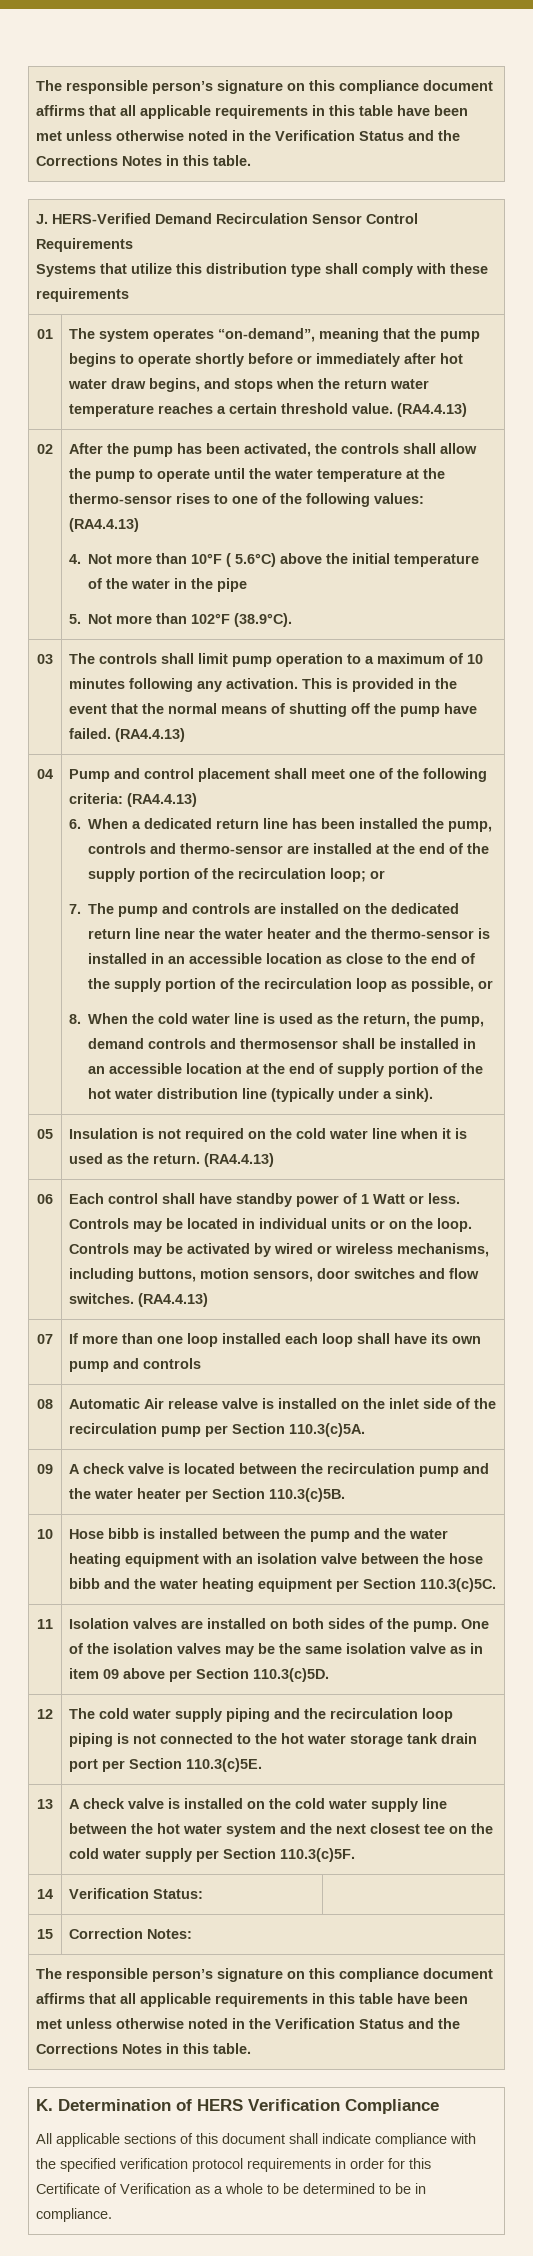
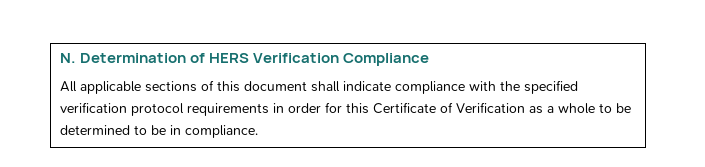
[36,80,494,94] [36,105,469,119] [36,130,461,141] [36,155,252,166] [36,213,419,224] [36,238,134,252] [36,263,489,277] [36,288,130,302] [37,329,53,339] [69,328,481,342] [69,353,464,367] [68,378,430,392] [69,403,468,417] [37,444,53,454] [69,443,478,457] [69,468,446,482] [69,493,425,507] [69,518,140,532] [69,553,480,567] [88,578,248,592] [69,613,293,627] [37,654,53,664] [69,653,484,667] [69,678,458,692] [69,703,478,717] [69,728,186,742] [37,769,53,779] [69,768,488,782] [69,793,198,807] [69,818,493,832] [88,843,490,854] [88,868,386,882] [69,903,460,917] [88,928,491,939] [88,953,476,964] [88,978,494,992] [69,1013,485,1027] [88,1038,477,1049] [88,1063,484,1077] [88,1088,434,1102] [37,1129,53,1139] [69,1128,468,1142] [69,1153,275,1167] [37,1194,53,1204] [69,1193,461,1207] [69,1218,473,1232] [69,1243,490,1257] [69,1268,480,1282] [69,1293,209,1307] [37,1334,53,1344] [69,1333,482,1347] [69,1358,202,1372] [37,1399,53,1409] [69,1398,497,1409] [69,1423,366,1437] [37,1464,53,1474] [69,1463,490,1477] [69,1488,346,1502] [37,1529,53,1539] [69,1528,449,1542] [69,1553,484,1567] [69,1578,497,1592] [37,1619,53,1629] [69,1618,490,1632] [69,1643,484,1657] [69,1668,330,1682] [37,1709,53,1719] [69,1708,454,1722] [69,1733,478,1747] [69,1758,263,1772] [37,1799,53,1809] [69,1798,448,1812] [69,1823,494,1837] [69,1848,356,1862] [37,1889,53,1899] [69,1888,204,1899] [37,1929,53,1939] [69,1928,193,1939] [36,1968,494,1982] [36,1993,469,2007] [36,2018,461,2029] [36,2043,252,2054] [36,2099,54,2111] The responsible person’s signature on this compliance document affirms that all applicable requirements in this table have been met unless otherwise noted in the Verification Status and the Corrections Notes in this table. // J. HERS-Verified Demand Recirculation Sensor Control Requirements // Systems that utilize this distribution type shall comply with these requirements // 01 | The system operates “on-demand”, meaning that the pump begins to operate shortly before or immediately after hot water draw begins, and stops when the return water temperature reaches a certain threshold value. (RA4.4.13) // 02 | After the pump has been activated, the controls shall allow the pump to operate until the water temperature at the thermo-sensor rises to one of the following values: (RA4.4.13) // 4. Not more than 10°F ( 5.6°C) above the initial temperature of the water in the pipe // 5. Not more than 102°F (38.9°C). // 03 | The controls shall limit pump operation to a maximum of 10 minutes following any activation. This is provided in the event that the normal means of shutting off the pump have failed. (RA4.4.13) // 04 | Pump and control placement shall meet one of the following criteria: (RA4.4.13) // 6. When a dedicated return line has been installed the pump, controls and thermo-sensor are installed at the end of the supply portion of the recirculation loop; or // 7. The pump and controls are installed on the dedicated return line near the water heater and the thermo-sensor is installed in an accessible location as close to the end of the supply portion of the recirculation loop as possible, or // 8. When the cold water line is used as the return, the pump, demand controls and thermosensor shall be installed in an accessible location at the end of supply portion of the hot water distribution line (typically under a sink). // 05 | Insulation is not required on the cold water line when it is used as the return. (RA4.4.13) // 06 | Each control shall have standby power of 1 Watt or less. Controls may be located in individual units or on the loop. Controls may be activated by wired or wireless mechanisms, including buttons, motion sensors, door switches and flow switches. (RA4.4.13) // 07 | If more than one loop installed each loop shall have its own pump and controls // 08 | Automatic Air release valve is installed on the inlet side of the recirculation pump per Section 110.3(c)5A. // 09 | A check valve is located between the recirculation pump and the water heater per Section 110.3(c)5B. // 10 | Hose bibb is installed between the pump and the water heating equipment with an isolation valve between the hose bibb and the water heating equipment per Section 110.3(c)5C. // 11 | Isolation valves are installed on both sides of the pump. One of the isolation valves may be the same isolation valve as in item 09 above per Section 110.3(c)5D. // 12 | The cold water supply piping and the recirculation loop piping is not connected to the hot water storage tank drain port per Section 110.3(c)5E. // 13 | A check valve is installed on the cold water supply line between the hot water system and the next closest tee on the cold water supply per Section 110.3(c)5F. // 14 | Verification Status: | // 15 | Correction Notes: // The responsible person’s signature on this compliance document affirms that all applicable requirements in this table have been met unless otherwise noted in the Verification Status and the Corrections Notes in this table. // K. -> [60,53,77,63] N.

